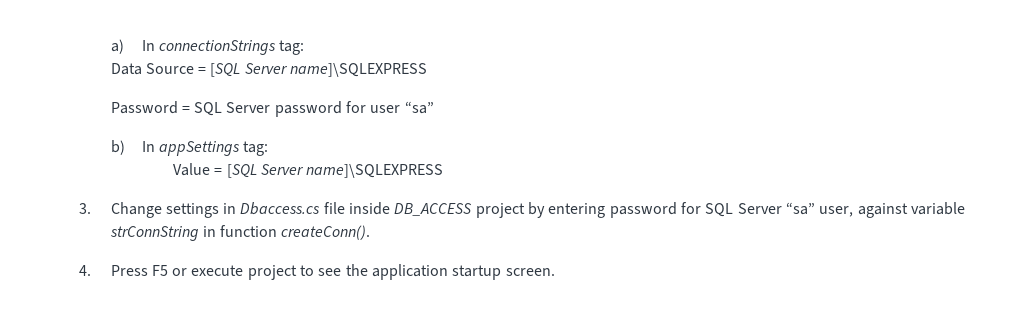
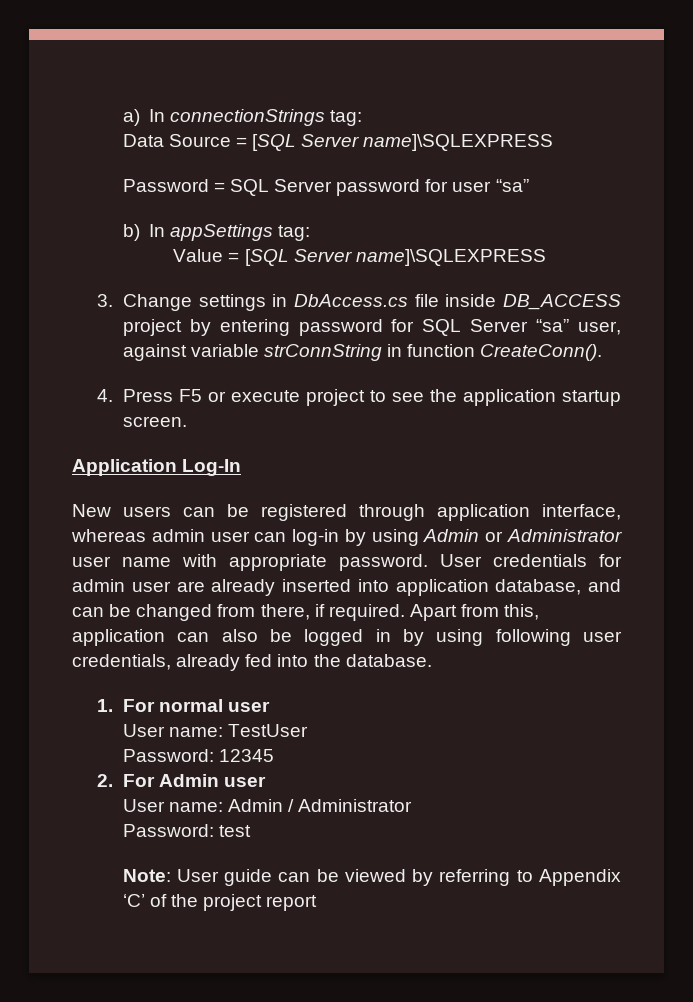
[240,202,321,215] Dbaccess.cs -> [293,294,408,307] DbAccess.cs
[281,225,371,240] createConn(). -> [480,344,603,361] CreateConn().
(555, 272) none -> [72,459,242,476] [72,504,621,521] [71,529,622,546] [72,554,622,571] [72,579,621,596] [72,604,540,621] [72,629,622,646] [72,654,432,671] [97,699,271,712] [122,724,308,737] [122,749,274,762] [97,774,267,787] [122,799,413,812] [122,824,251,837] [122,869,621,886] [122,894,318,911] // Application Log-In // New users can be registered through application interface, whereas admin user can log-in by using Admin or Administrator user name with appropriate password. User credentials for admin user are already inserted into application database, and can be changed from there, if required. Apart from this, application can also be logged in by using following user credentials, already fed into the database. // 1. For normal user // User name: TestUser // Password: 12345 // 2. For Admin user // User name: Admin / Administrator // Password: test // Note: User guide can be viewed by referring to Appendix ‘C’ of the project report

